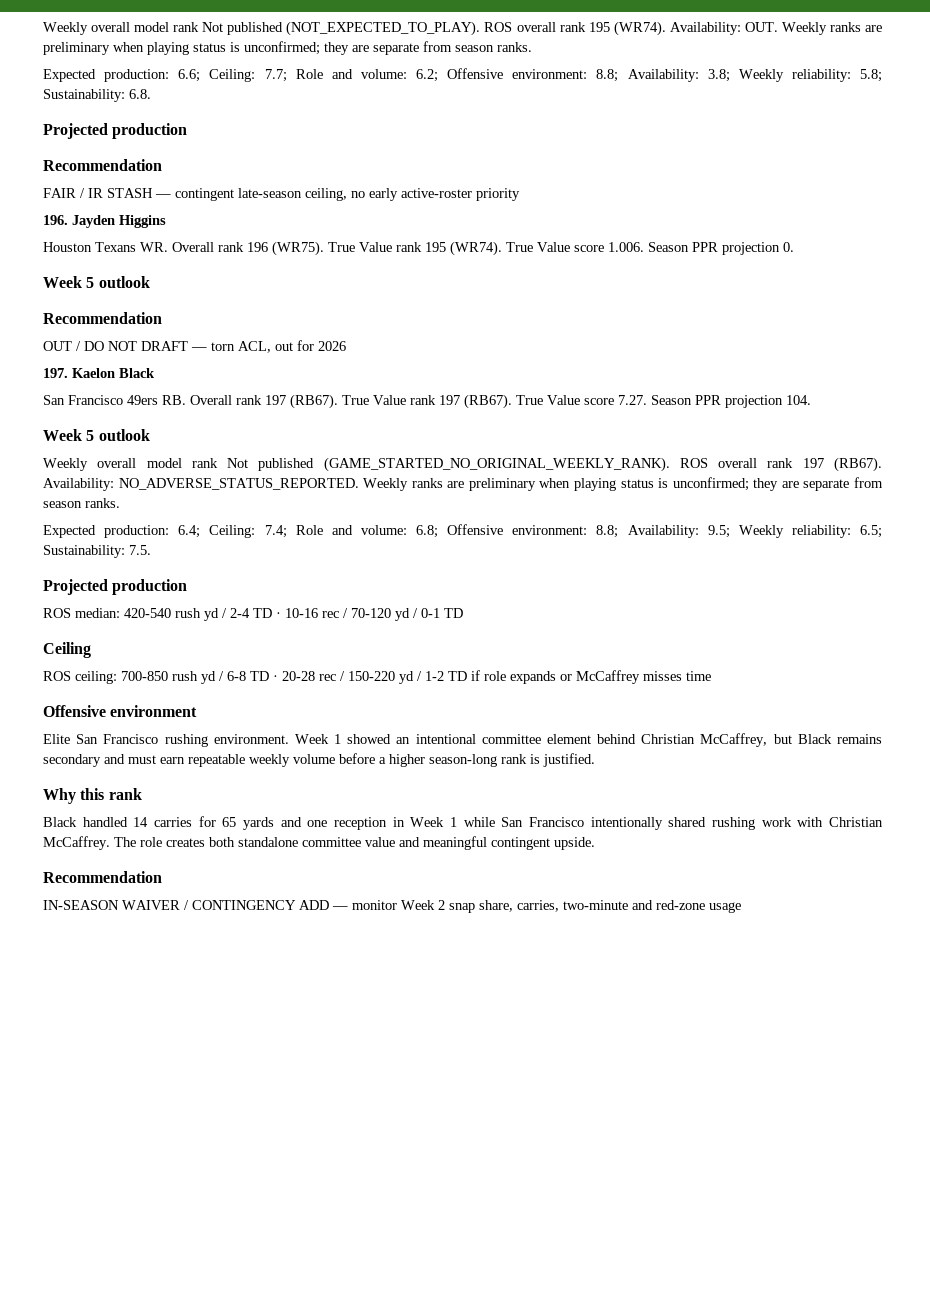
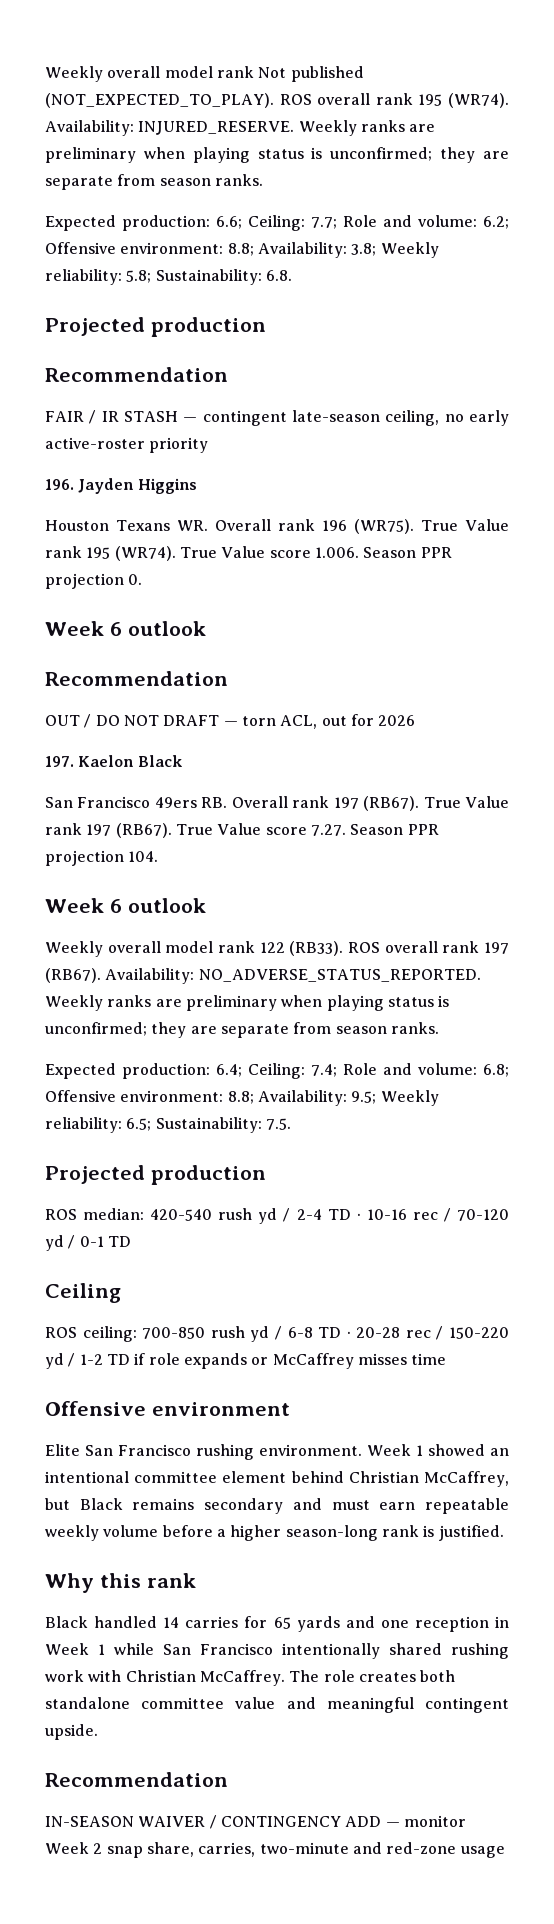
[744,22,778,32] OUT. -> [138,121,295,135] INJURED_RESERVE.
[86,277,95,288] 5 -> [109,622,122,636] 6
[86,430,95,441] 5 -> [109,899,122,913] 6
[227,457,670,472] Not published (GAME_STARTED_NO_ORIGINAL_WEEKLY_RANK). -> [259,941,344,956] 122 (RB33).

